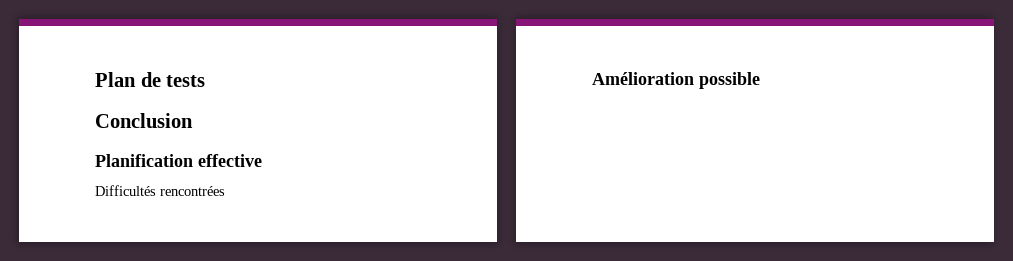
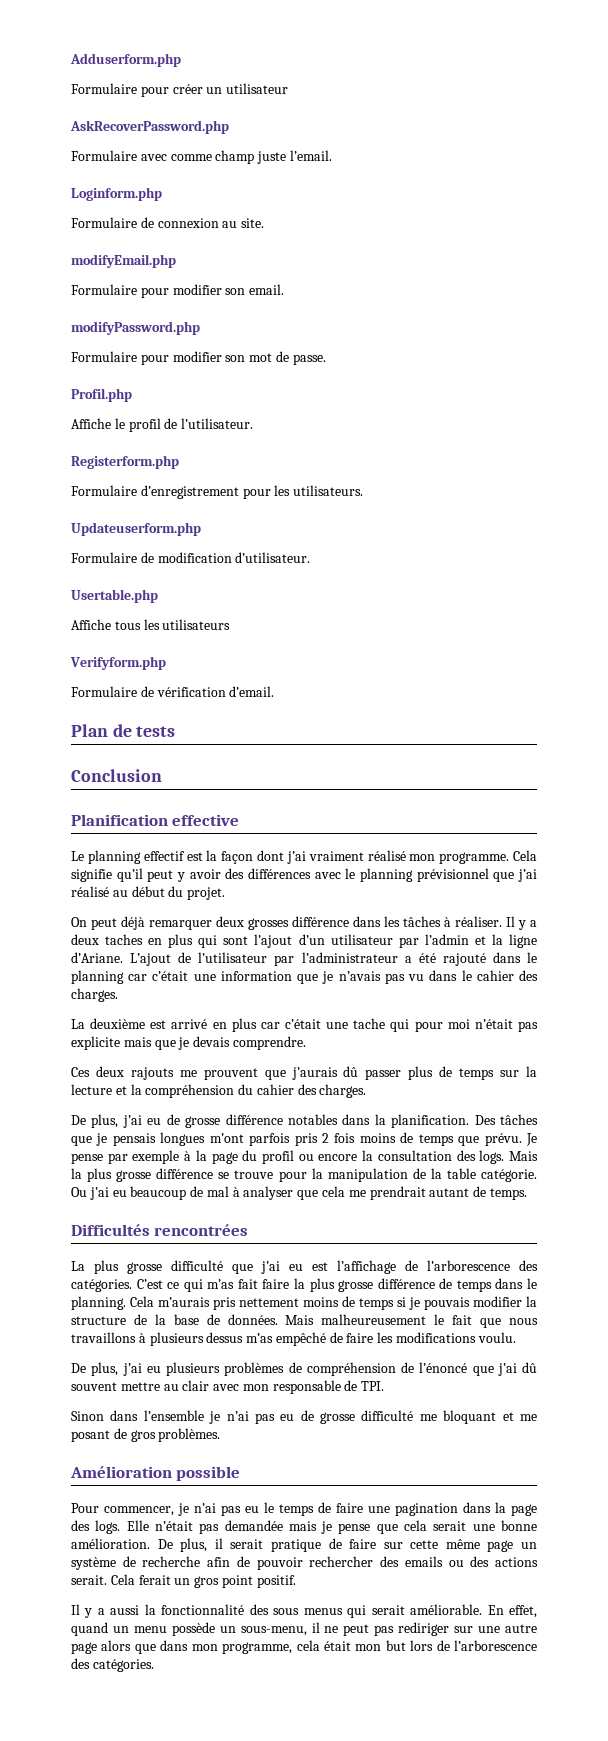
(95, 79) none -> [70,53,181,67] [71,83,289,97] [70,120,229,134] [71,150,332,164] [71,187,162,201] [71,217,265,228] [71,254,176,268] [71,284,285,298] [71,321,200,335] [71,351,326,365] [71,388,132,402] [71,418,254,432] [71,455,179,469] [71,485,364,499] [71,522,201,536] [71,552,311,563] [71,589,158,603] [71,619,231,630] [70,656,166,670] [71,686,275,697] Adduserform.php // Formulaire pour créer un utilisateur // AskRecoverPassword.php // Formulaire avec comme champ juste l’email. // Loginform.php // Formulaire de connexion au site. // modifyEmail.php // Formulaire pour modifier son email. // modifyPassword.php // Formulaire pour modifier son mot de passe. // Profil.php // Affiche le profil de l’utilisateur. // Registerform.php // Formulaire d’enregistrement pour les utilisateurs. // Updateuserform.php // Formulaire de modification d’utilisateur. // Usertable.php // Affiche tous les utilisateurs // Verifyform.php // Formulaire de vérification d’email. //
[95,185,225,196] [592,72,760,89] Difficultés rencontrées // Amélioration possible -> [71,850,537,864] [71,868,537,882] [71,886,226,900] [71,916,537,930] [71,934,537,948] [71,952,538,966] [71,970,538,984] [71,988,118,1002] [71,1018,539,1032] [71,1036,306,1050] [71,1066,537,1080] [71,1084,367,1098] [71,1114,538,1128] [71,1132,537,1146] [71,1150,538,1164] [71,1168,537,1182] [71,1186,527,1200] [71,1224,249,1236] [71,1260,538,1274] [71,1278,537,1292] [71,1296,537,1310] [71,1314,538,1328] [71,1332,516,1346] [71,1362,537,1376] [71,1380,385,1394] [71,1410,537,1424] [71,1428,221,1442] [70,1466,241,1481] [71,1502,537,1516] [71,1520,538,1534] [71,1538,537,1552] [71,1556,538,1570] [71,1574,296,1588] [71,1604,537,1618] [71,1622,537,1636] [71,1640,537,1654] [71,1658,154,1672] Le planning effectif est la façon dont j’ai vraiment réalisé mon programme. Cela signifie qu’il peut y avoir des différences avec le planning prévisionnel que j’ai réalisé au début du projet. // On peut déjà remarquer deux grosses différence dans les tâches à réaliser. Il y a deux taches en plus qui sont l’ajout d’un utilisateur par l’admin et la ligne d’Ariane. L’ajout de l’utilisateur par l’administrateur a été rajouté dans le planning car c’était une information que je n’avais pas vu dans le cahier des charges. // La deuxième est arrivé en plus car c’était une tache qui pour moi n’était pas explicite mais que je devais comprendre. // Ces deux rajouts me prouvent que j’aurais dû passer plus de temps sur la lecture et la compréhension du cahier des charges. // De plus, j’ai eu de grosse différence notables dans la planification. Des tâches que je pensais longues m’ont parfois pris 2 fois moins de temps que prévu. Je pense par exemple à la page du profil ou encore la consultation des logs. Mais la plus grosse différence se trouve pour la manipulation de la table catégorie. Ou j’ai eu beaucoup de mal à analyser que cela me prendrait autant de temps. // Difficultés rencontrées // La plus grosse difficulté que j’ai eu est l’affichage de l’arborescence des catégories. C’est ce qui m’as fait faire la plus grosse différence de temps dans le planning. Cela m’aurais pris nettement moins de temps si je pouvais modifier la structure de la base de données. Mais malheureusement le fait que nous travaillons à plusieurs dessus m’as empêché de faire les modifications voulu. // De plus, j’ai eu plusieurs problèmes de compréhension de l’énoncé que j’ai dû souvent mettre au clair avec mon responsable de TPI. // Sinon dans l’ensemble je n’ai pas eu de grosse difficulté me bloquant et me posant de gros problèmes. // Amélioration possible // Pour commencer, je n’ai pas eu le temps de faire une pagination dans la page des logs. Elle n’était pas demandée mais je pense que cela serait une bonne amélioration. De plus, il serait pratique de faire sur cette même page un système de recherche afin de pouvoir rechercher des emails ou des actions serait. Cela ferait un gros point positif. // Il y a aussi la fonctionnalité des sous menus qui serait améliorable. En effet, quand un menu possède un sous-menu, il ne peut pas rediriger sur une autre page alors que dans mon programme, cela était mon but lors de l’arborescence des catégories.

